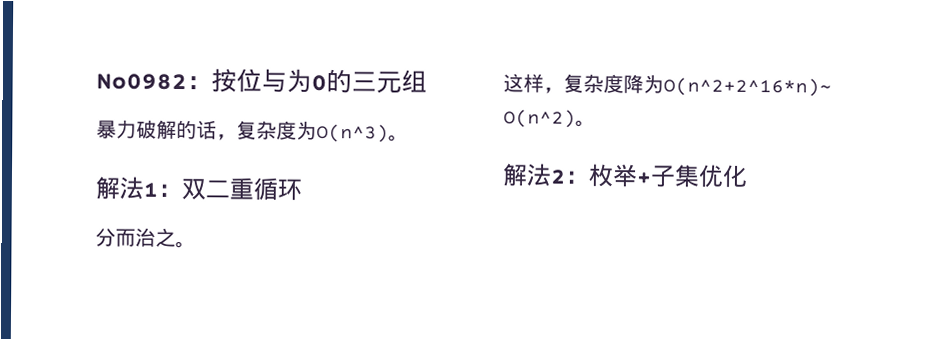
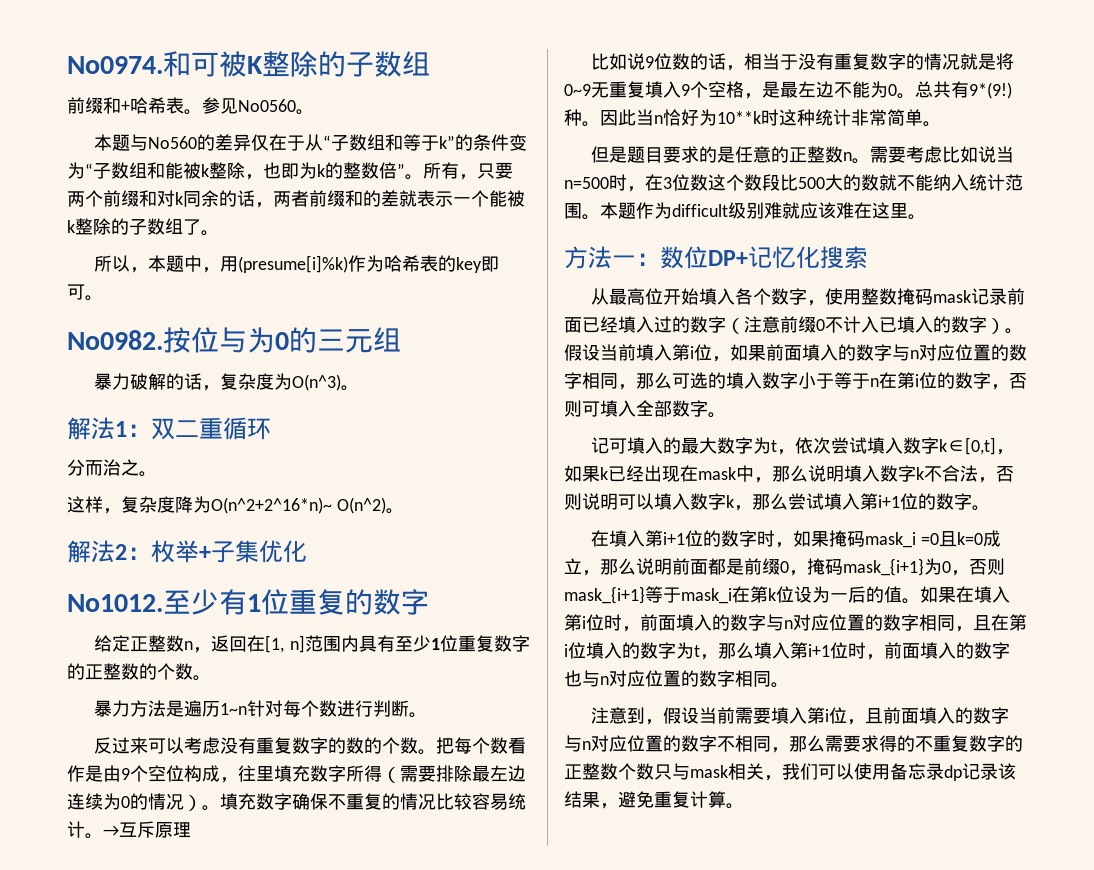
[96,73,212,91] No0982： -> [67,51,430,77] [67,97,314,115] [94,134,528,151] [67,162,513,180] [67,190,525,208] [67,218,219,236] [94,255,500,273] [67,284,103,301] [67,330,163,350] No0974.和可被K整除的子数组 // 前缀和+哈希表。参见No0560。 // 本题与No560的差异仅在于从“子数组和等于k”的条件变为“子数组和能被k整除，也即为k的整数倍”。所有，只要两个前缀和对k同余的话，两者前缀和的差就表示一个能被k整除的子数组了。 // 所以，本题中，用(presume[i]%k)作为哈希表的key即可。 // No0982.
(748, 176) none -> [67,589,429,615] [94,635,530,653] [67,663,211,681] [94,700,428,718] [94,737,527,755] [67,765,526,783] [67,793,526,811] [67,821,191,839] [591,53,1015,71] [564,81,1012,99] [564,109,941,127] [591,146,1015,164] [564,174,1023,192] [564,202,926,220] [564,246,868,269] [591,288,1026,306] [564,316,1023,334] [564,344,1027,362] [564,372,1027,390] [564,400,726,418] [591,437,1015,455] [564,465,1014,483] [564,493,990,511] [591,530,1002,548] [564,558,1005,576] [564,586,1010,604] [564,614,1027,632] [564,642,1010,660] [564,670,789,688] [591,707,1010,725] [564,735,1023,753] [564,763,1016,781] [564,791,744,809] // No1012.至少有1位重复的数字 // 给定正整数n，返回在[1, n]范围内具有至少1位重复数字的正整数的个数。 // 暴力方法是遍历1~n针对每个数进行判断。 // 反过来可以考虑没有重复数字的数的个数。把每个数看作是由9个空位构成，往里填充数字所得（需要排除最左边连续为0的情况）。填充数字确保不重复的情况比较容易统计。→互斥原理 // 比如说9位数的话，相当于没有重复数字的情况就是将0~9无重复填入9个空格，是最左边不能为0。总共有9*(9!)种。因此当n恰好为10**k时这种统计非常简单。 // 但是题目要求的是任意的正整数n。需要考虑比如说当n=500时，在3位数这个数段比500大的数就不能纳入统计范围。本题作为difficult级别难就应该难在这里。 // 方法一：数位DP+记忆化搜索 // 从最高位开始填入各个数字，使用整数掩码mask记录前面已经填入过的数字（注意前缀0不计入已填入的数字）。假设当前填入第i位，如果前面填入的数字与n对应位置的数字相同，那么可选的填入数字小于等于n在第i位的数字，否则可填入全部数字。 // 记可填入的最大数字为t，依次尝试填入数字k∈[0,t]，如果k已经出现在mask中，那么说明填入数字k不合法，否则说明可以填入数字k，那么尝试填入第i+1位的数字。 // 在填入第i+1位的数字时，如果掩码mask_i =0且k=0成立，那么说明前面都是前缀0，掩码mask_{i+1}为0，否则mask_{i+1}等于mask_i在第k位设为一后的值。如果在填入第i位时，前面填入的数字与n对应位置的数字相同，且在第i位填入的数字为t，那么填入第i+1位时，前面填入的数字也与n对应位置的数字相同。 // 注意到，假设当前需要填入第i位，且前面填入的数字与n对应位置的数字不相同，那么需要求得的不重复数字的正整数个数只与mask相关，我们可以使用备忘录dp记录该结果，避免重复计算。

